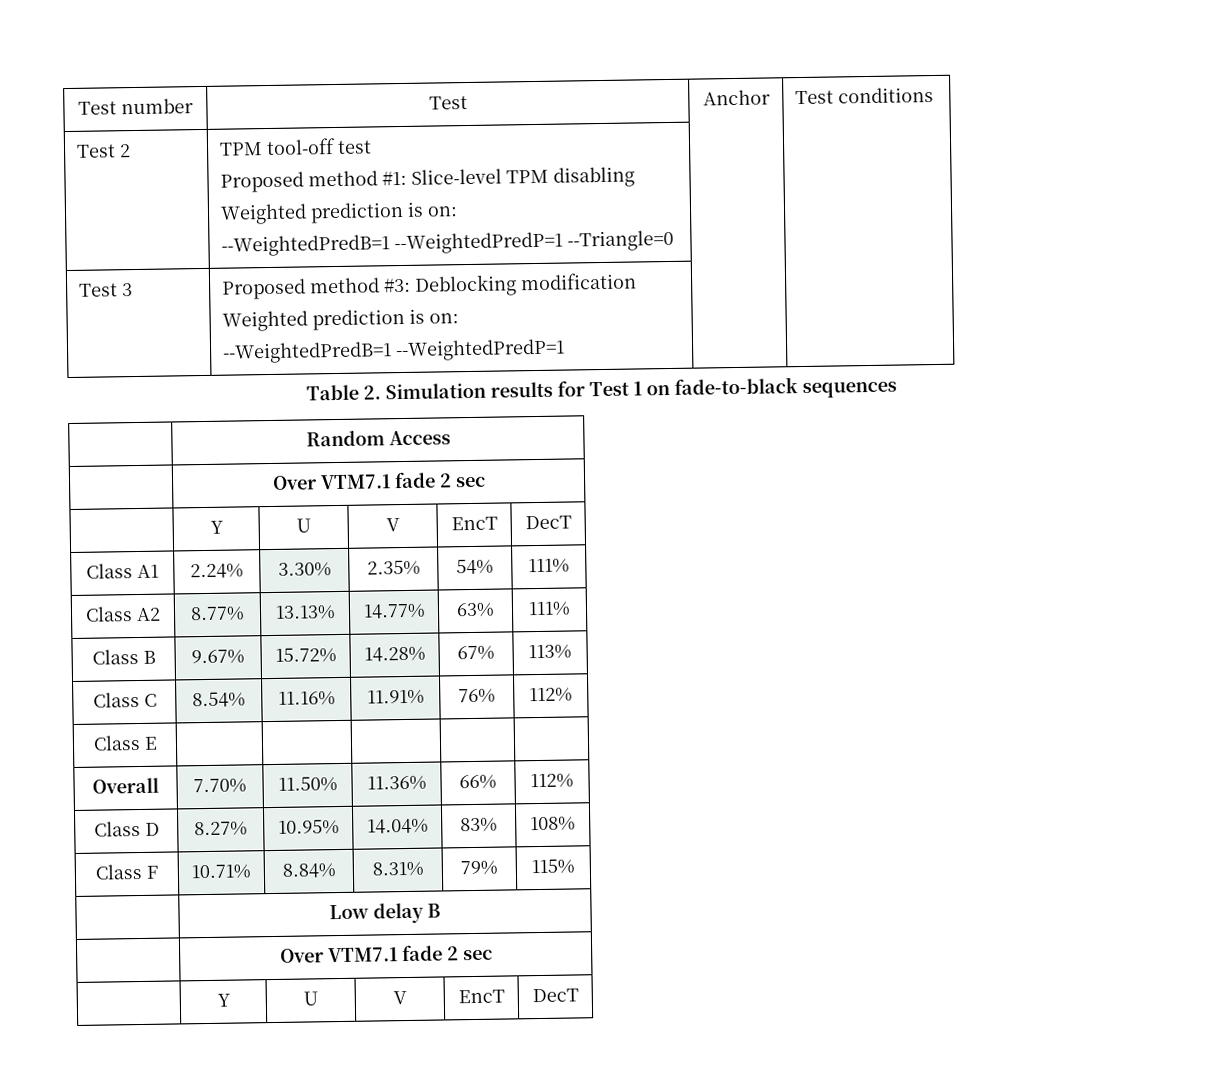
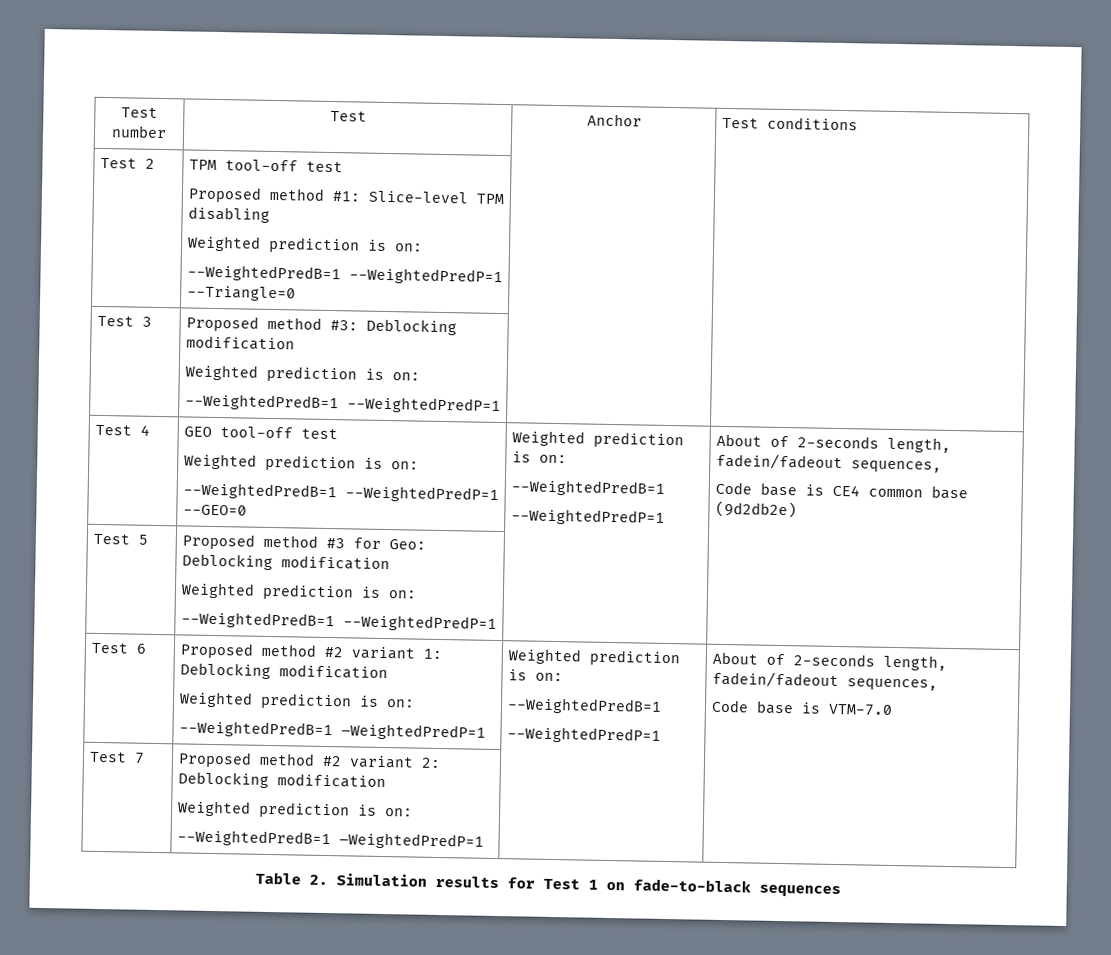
(566, 350) none -> [94,424,150,436] [183,426,338,440] [183,453,419,472] [182,482,499,503] [182,504,247,516] [511,430,684,449] [511,451,567,464] [510,479,665,497] [510,508,665,526] [715,433,951,453] [715,452,942,473] [714,481,968,500] [714,500,797,519] [92,533,148,545] [181,533,426,550] [181,553,390,571] [180,582,416,601] [180,611,497,632] [90,642,147,654] [179,642,442,660] [179,662,388,680] [178,691,415,710] [178,720,486,741] [507,648,680,667] [507,669,563,682] [506,697,662,715] [506,726,661,744] [711,651,947,671] [711,670,938,691] [710,699,893,716] [88,751,145,764] [177,751,441,769] [177,771,386,789] [176,800,413,819] [176,829,484,850] // Test 4 | GEO tool-off test // Weighted prediction is on: // --WeightedPredB=1 --WeightedPredP=1 --GEO=0 | Weighted prediction is on: // --WeightedPredB=1 // --WeightedPredP=1 | About of 2-seconds length, fadein/fadeout sequences, // Code base is CE4 common base (9d2db2e) // Test 5 | Proposed method #3 for Geo: Deblocking modification // Weighted prediction is on: // --WeightedPredB=1 --WeightedPredP=1 | | // Test 6 | Proposed method #2 variant 1: Deblocking modification // Weighted prediction is on: // --WeightedPredB=1 –WeightedPredP=1 | Weighted prediction is on: // --WeightedPredB=1 // --WeightedPredP=1 | About of 2-seconds length, fadein/fadeout sequences, // Code base is VTM-7.0 // Test 7 | Proposed method #2 variant 2: Deblocking modification // Weighted prediction is on: // --WeightedPredB=1 –WeightedPredP=1 | |
[305,430,451,447] [271,471,486,490] [209,520,224,534] [296,518,311,533] [385,518,400,532] [450,516,498,531] [524,515,572,530] [86,563,159,579] [190,563,244,579] [277,562,332,577] [366,559,421,576] [456,558,494,575] [528,558,570,574] [85,606,161,622] [190,606,245,622] [274,605,336,620] [362,603,426,619] [456,602,495,618] [528,601,571,617] [91,648,156,665] [191,649,245,665] [274,647,337,663] [363,646,426,662] [457,645,495,661] [528,644,572,660] [92,691,157,708] [192,691,246,708] [277,691,336,706] [366,689,425,705] [458,688,496,704] [529,687,573,703] [92,734,158,751] [92,777,159,794] [193,778,247,794] [277,776,338,792] [366,775,427,791] [459,774,497,790] [530,773,574,789] [93,820,160,837] [194,821,248,837] [277,819,340,835] [366,818,429,834] [460,817,498,833] [530,816,576,832] [95,863,158,880] [191,864,252,880] [281,863,336,878] [371,861,424,877] [460,860,498,876] [531,858,575,875] [329,902,441,924] [279,944,493,963] [216,993,231,1007] [303,991,318,1006] [392,991,407,1005] [457,989,505,1004] [531,988,579,1003] // | Random Access // | Over VTM7.1 fade 2 sec // | Y | U | V | EncT | DecT // Class A1 | 2.24% | 3.30% | 2.35% | 54% | 111% // Class A2 | 8.77% | 13.13% | 14.77% | 63% | 111% // Class B | 9.67% | 15.72% | 14.28% | 67% | 113% // Class C | 8.54% | 11.16% | 11.91% | 76% | 112% // Class E | | | | | // Overall | 7.70% | 11.50% | 11.36% | 66% | 112% // Class D | 8.27% | 10.95% | 14.04% | 83% | 108% // Class F | 10.71% | 8.84% | 8.31% | 79% | 115% // | Low delay B // | Over VTM7.1 fade 2 sec // | Y | U | V | EncT | DecT -> (841, 891) none

